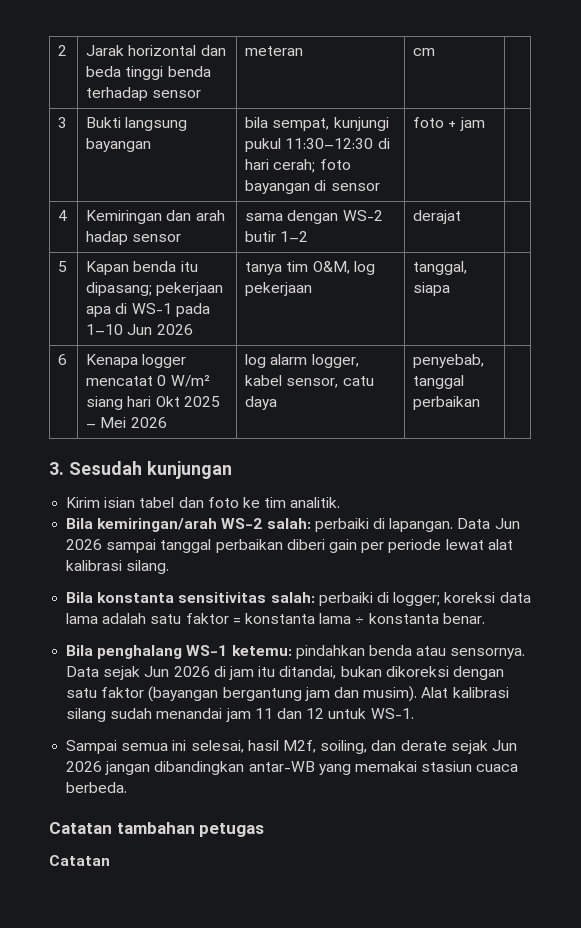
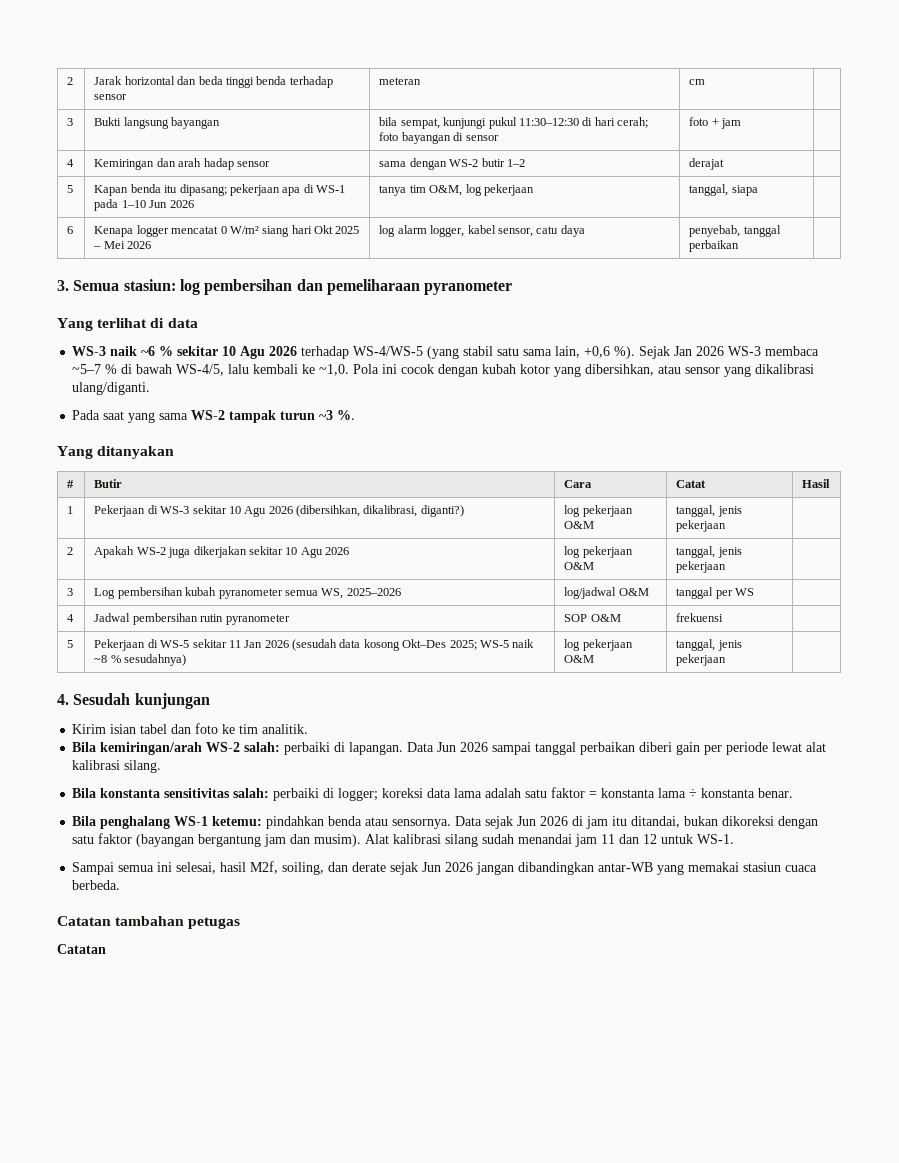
(64, 468) none -> [73,279,513,295] [57,318,198,331] [72,346,820,359] [72,364,815,377] [72,382,151,395] [72,410,356,423] [57,446,175,459] [67,480,75,488] [94,479,123,488] [564,480,593,488] [676,480,707,488] [802,479,831,488] [67,506,74,514] [94,505,464,517] [564,505,633,517] [564,521,595,529] [676,505,742,517] [676,520,727,532] [67,547,74,555] [94,546,350,558] [564,546,633,558] [564,562,595,570] [676,546,742,558] [676,561,727,573] [67,588,74,596] [94,587,401,599] [564,587,649,599] [676,587,755,599] [67,614,75,622] [94,613,290,625] [564,614,621,622] [676,613,724,622] [67,640,74,648] [94,639,535,651] [94,654,187,666] [564,639,633,651] [564,655,595,663] [676,639,742,651] [676,654,727,666] [57,694,69,705] Semua stasiun: log pembersihan dan pemeliharaan pyranometer // Yang terlihat di data // WS-3 naik ~6 % sekitar 10 Agu 2026 terhadap WS-4/WS-5 (yang stabil satu sama lain, +0,6 %). Sejak Jan 2026 WS-3 membaca ~5–7 % di bawah WS-4/5, lalu kembali ke ~1,0. Pola ini cocok dengan kubah kotor yang dibersihkan, atau sensor yang dikalibrasi ulang/diganti. // Pada saat yang sama WS-2 tampak turun ~3 %. // Yang ditanyakan // # | Butir | Cara | Catat | Hasil // 1 | Pekerjaan di WS-3 sekitar 10 Agu 2026 (dibersihkan, dikalibrasi, diganti?) | log pekerjaan O&M | tanggal, jenis pekerjaan | // 2 | Apakah WS-2 juga dikerjakan sekitar 10 Agu 2026 | log pekerjaan O&M | tanggal, jenis pekerjaan | // 3 | Log pembersihan kubah pyranometer semua WS, 2025–2026 | log/jadwal O&M | tanggal per WS | // 4 | Jadwal pembersihan rutin pyranometer | SOP O&M | frekuensi | // 5 | Pekerjaan di WS-5 sekitar 11 Jan 2026 (sesudah data kosong Okt–Des 2025; WS-5 naik ~8 % sesudahnya) | log pekerjaan O&M | tanggal, jenis pekerjaan | // 4.

